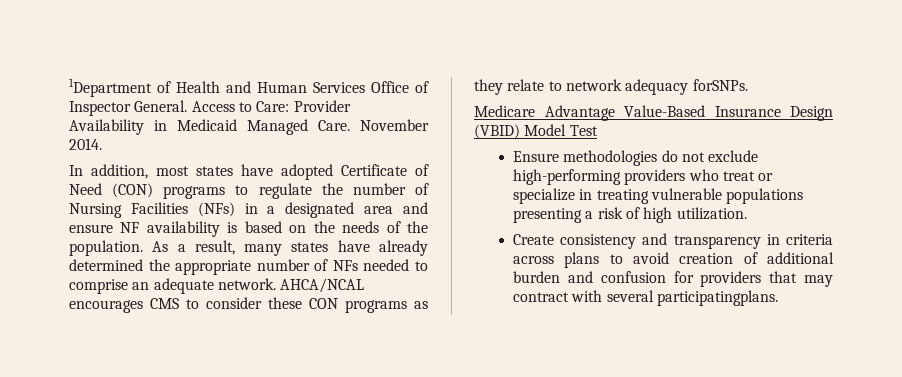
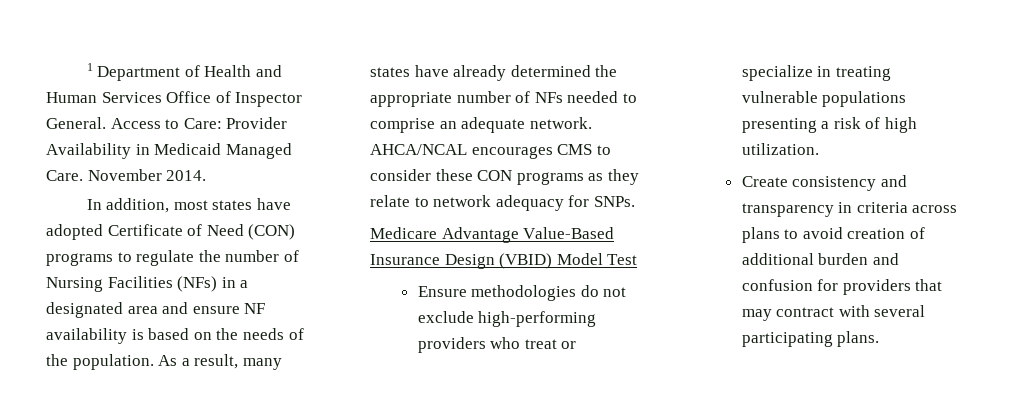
[69,78,152,97] 1Department -> [86,63,181,81] 1 Department
[692,79,748,91] forSNPs. -> [568,195,635,207] for SNPs.
[657,290,779,306] participatingplans. -> [741,331,880,347] participating plans.

